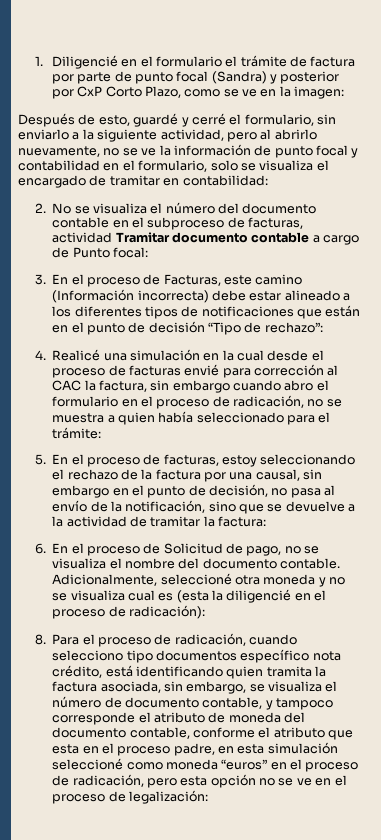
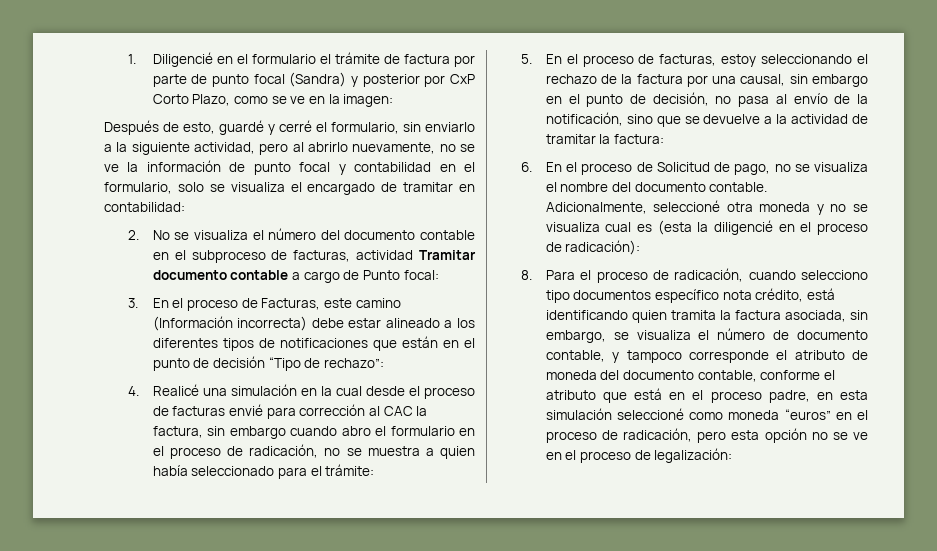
[52,744,80,754] esta -> [634,388,663,400] está

